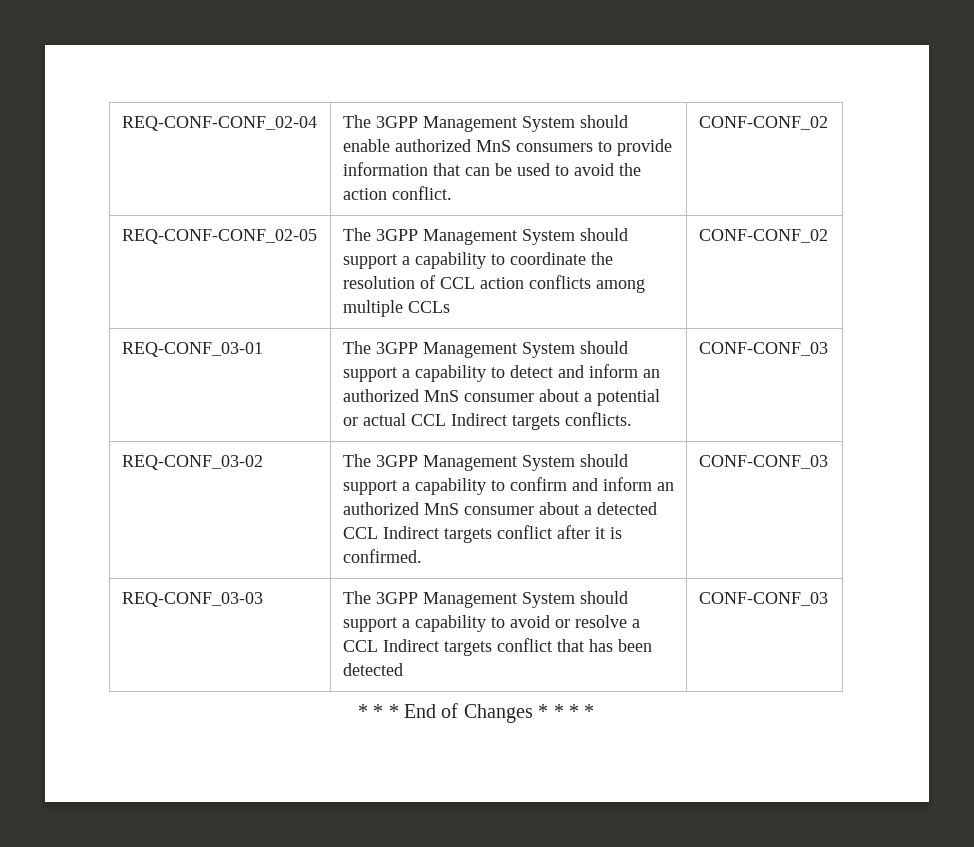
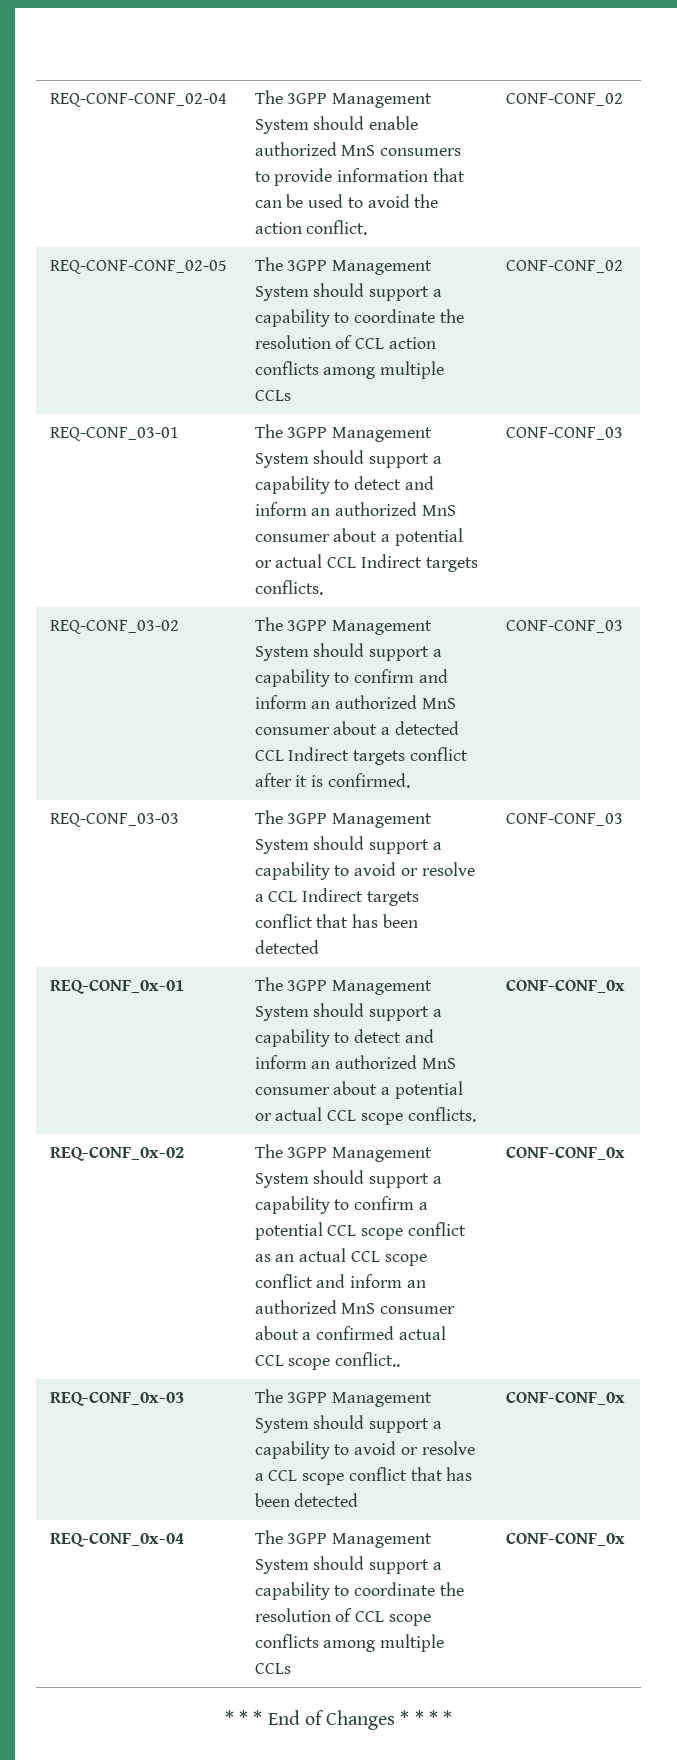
(828, 599) none -> [49,980,184,994] [254,977,433,995] [254,1003,442,1021] [254,1029,434,1047] [254,1055,456,1069] [254,1081,463,1099] [254,1107,476,1125] [505,980,625,993] [49,1147,184,1161] [254,1144,433,1162] [254,1170,442,1188] [254,1196,428,1214] [254,1222,466,1240] [254,1248,427,1266] [254,1274,426,1288] [254,1300,456,1314] [254,1326,446,1340] [254,1352,401,1370] [505,1147,625,1160] [49,1392,184,1406] [254,1389,433,1407] [254,1415,442,1433] [254,1441,475,1459] [254,1467,473,1485] [254,1493,359,1507] [505,1392,625,1405] [49,1533,184,1547] [254,1530,433,1548] [254,1556,442,1574] [254,1582,464,1600] [254,1608,431,1626] [254,1634,445,1652] [254,1663,291,1674] [505,1533,625,1546] // REQ-CONF_0x-01 | The 3GPP Management System should support a capability to detect and inform an authorized MnS consumer about a potential or actual CCL scope conflicts. | CONF-CONF_0x // REQ-CONF_0x-02 | The 3GPP Management System should support a capability to confirm a potential CCL scope conflict as an actual CCL scope conflict and inform an authorized MnS consumer about a confirmed actual CCL scope conflict.. | CONF-CONF_0x // REQ-CONF_0x-03 | The 3GPP Management System should support a capability to avoid or resolve a CCL scope conflict that has been detected | CONF-CONF_0x // REQ-CONF_0x-04 | The 3GPP Management System should support a capability to coordinate the resolution of CCL scope conflicts among multiple CCLs | CONF-CONF_0x

